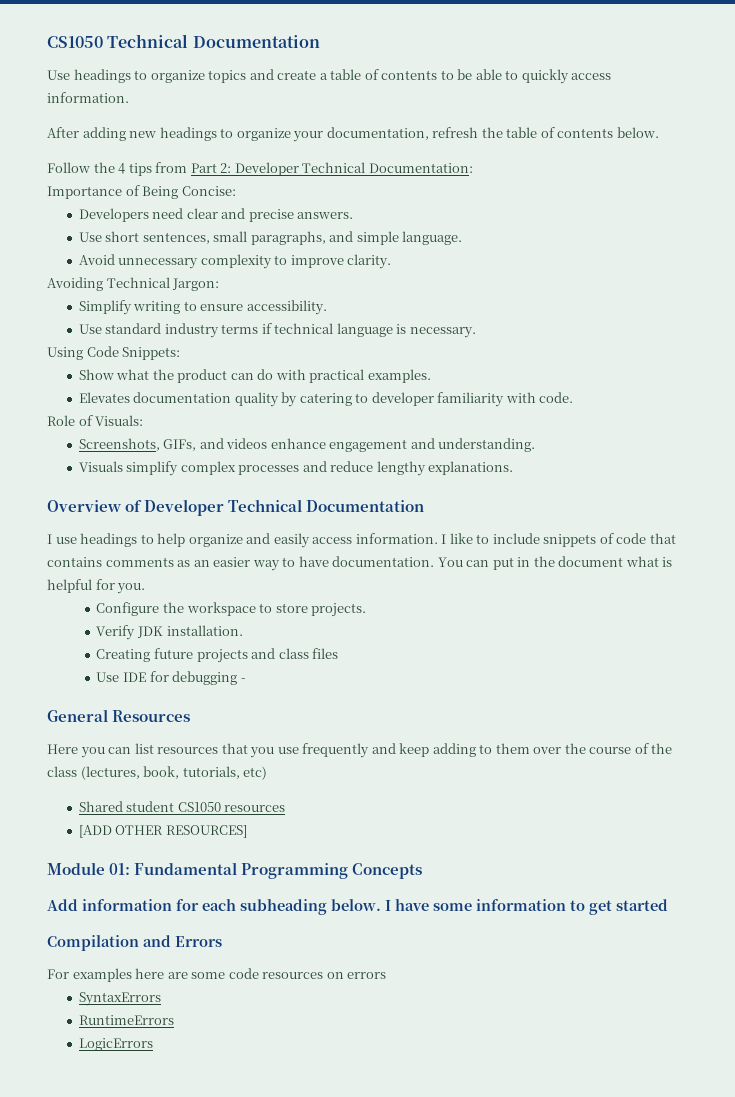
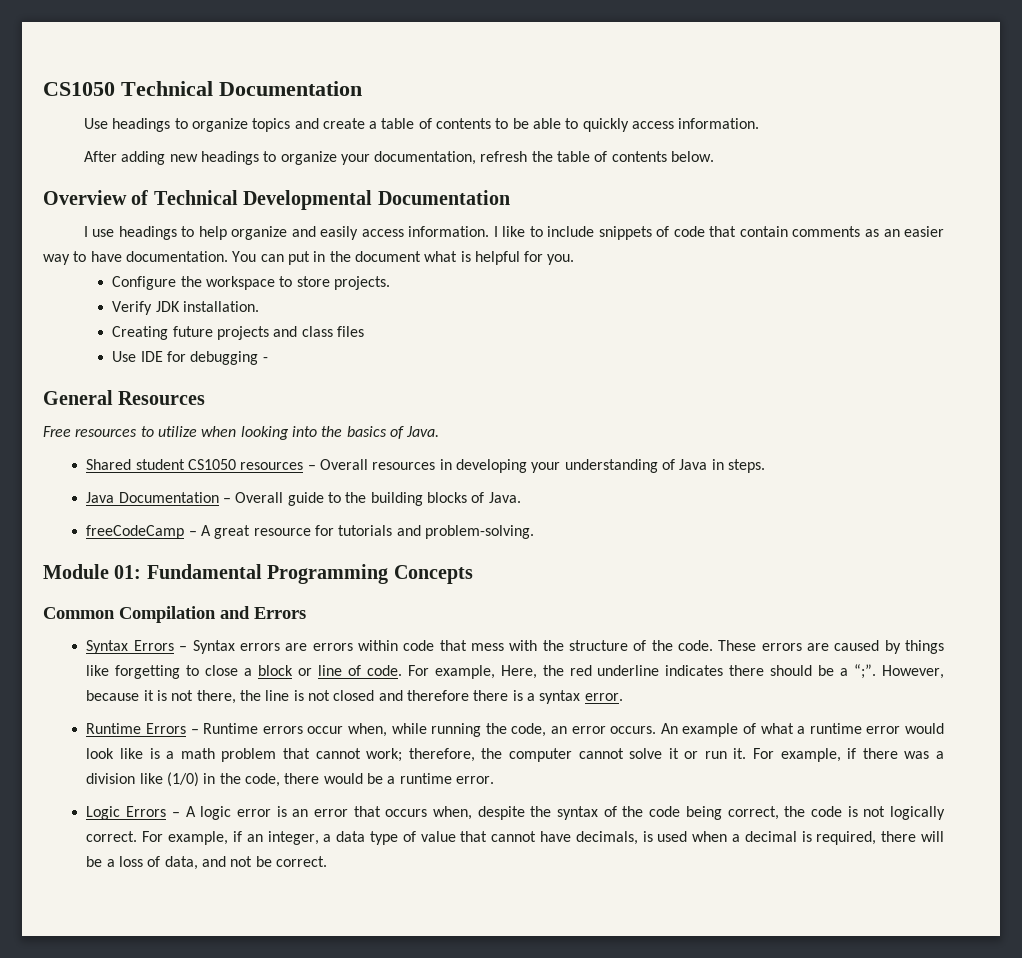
[47,162,473,176] [47,185,236,199] [78,208,354,222] [78,231,463,245] [78,254,392,269] [47,277,220,291] [78,300,327,315] [78,323,476,338] [47,346,181,360] [78,369,431,383] [78,392,574,407] [47,415,144,426] [78,438,536,452] [78,461,514,476] // Follow the 4 tips from Part 2: Developer Technical Documentation: // Importance of Being Concise: // Developers need clear and precise answers. // Use short sentences, small paragraphs, and simple language. // Avoid unnecessary complexity to improve clarity. // Avoiding Technical Jargon: // Simplify writing to ensure accessibility. // Use standard industry terms if technical language is necessary. // Using Code Snippets: // Show what the product can do with practical examples. // Elevates documentation quality by catering to developer familiarity with code. // Role of Visuals: // Screenshots, GIFs, and videos enhance engagement and understanding. // Visuals simplify complex processes and reduce lengthy explanations. -> (715, 156) none
[144,499,303,516] Developer Technical -> [153,190,373,210] Technical Developmental
[47,557,102,567] contains -> [739,226,788,237] contain
[47,743,673,758] [47,766,268,780] [78,801,286,812] [78,825,247,838] Here you can list resources that you use frequently and keep adding to them over the course of the class (lectures, book, tutorials, etc) // Shared student CS1050 resources // [ADD OTHER RESOURCES] -> [43,426,440,440] [86,459,765,473] [86,492,521,506] [86,525,535,539] Free resources to utilize when looking into the basics of Java. // Shared student CS1050 resources – Overall resources in developing your understanding of Java in steps. // Java Documentation – Overall guide to the building blocks of Java. // freeCodeCamp – A great resource for tutorials and problem-solving.
[47,899,668,915] [47,935,222,951] [47,968,387,982] [78,992,161,1006] [78,1015,174,1025] [78,1038,153,1051] Add information for each subheading below. I have some information to get started // Compilation and Errors // For examples here are some code resources on errors // SyntaxErrors // RuntimeErrors // LogicErrors -> [43,606,306,623] [86,640,945,654] [86,664,945,679] [86,690,623,704] [86,723,944,737] [86,748,944,762] [86,772,494,787] [86,806,945,820] [86,831,945,845] [86,856,328,870] Common Compilation and Errors // Syntax Errors – Syntax errors are errors within code that mess with the structure of the code. These errors are caused by things like forgetting to close a block or line of code. For example, Here, the red underline indicates there should be a “;”. However, because it is not there, the line is not closed and therefore there is a syntax error. // Runtime Errors – Runtime errors occur when, while running the code, an error occurs. An example of what a runtime error would look like is a math problem that cannot work; therefore, the computer cannot solve it or run it. For example, if there was a division like (1/0) in the code, there would be a runtime error. // Logic Errors – A logic error is an error that occurs when, despite the syntax of the code being correct, the code is not logically correct. For example, if an integer, a data type of value that cannot have decimals, is used when a decimal is required, there will be a loss of data, and not be correct.

